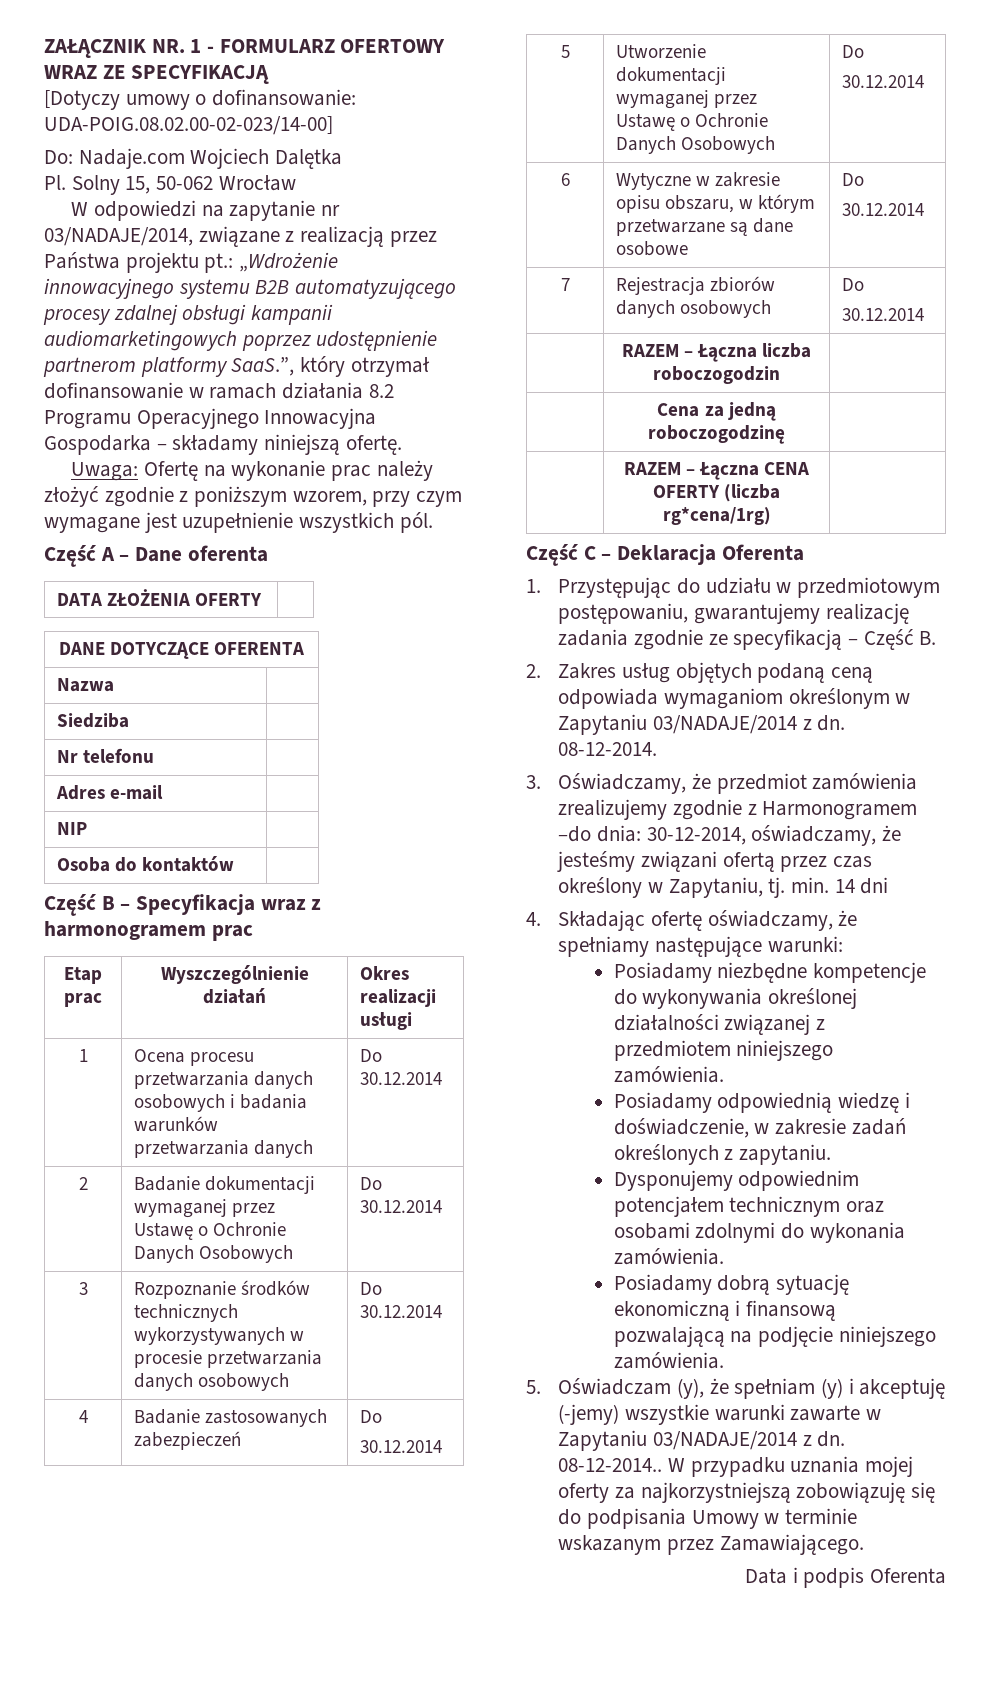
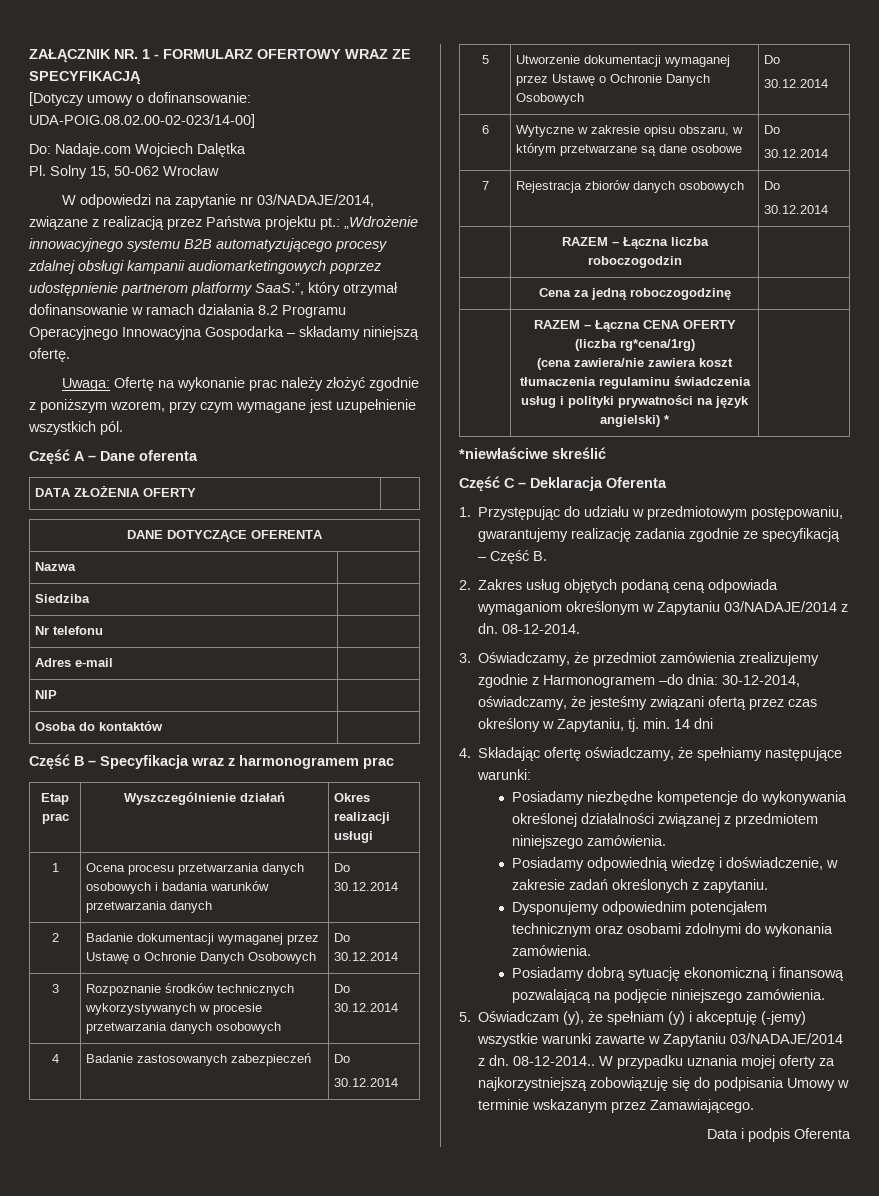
(771, 516) | -> [537,358,733,370] [519,376,751,389] [521,395,749,408] [600,415,670,427] [459,447,606,459] // (cena zawiera/nie zawiera koszt tłumaczenia regulaminu świadczenia usług i polityki prywatności na język angielski) * | // *niewłaściwe skreślić

